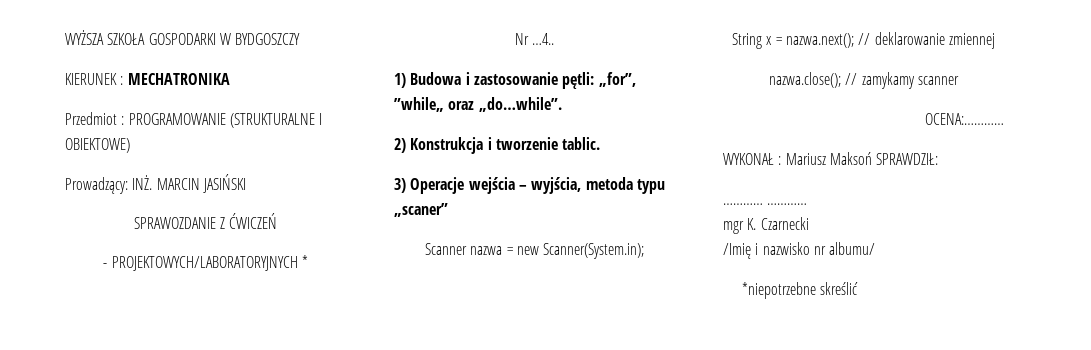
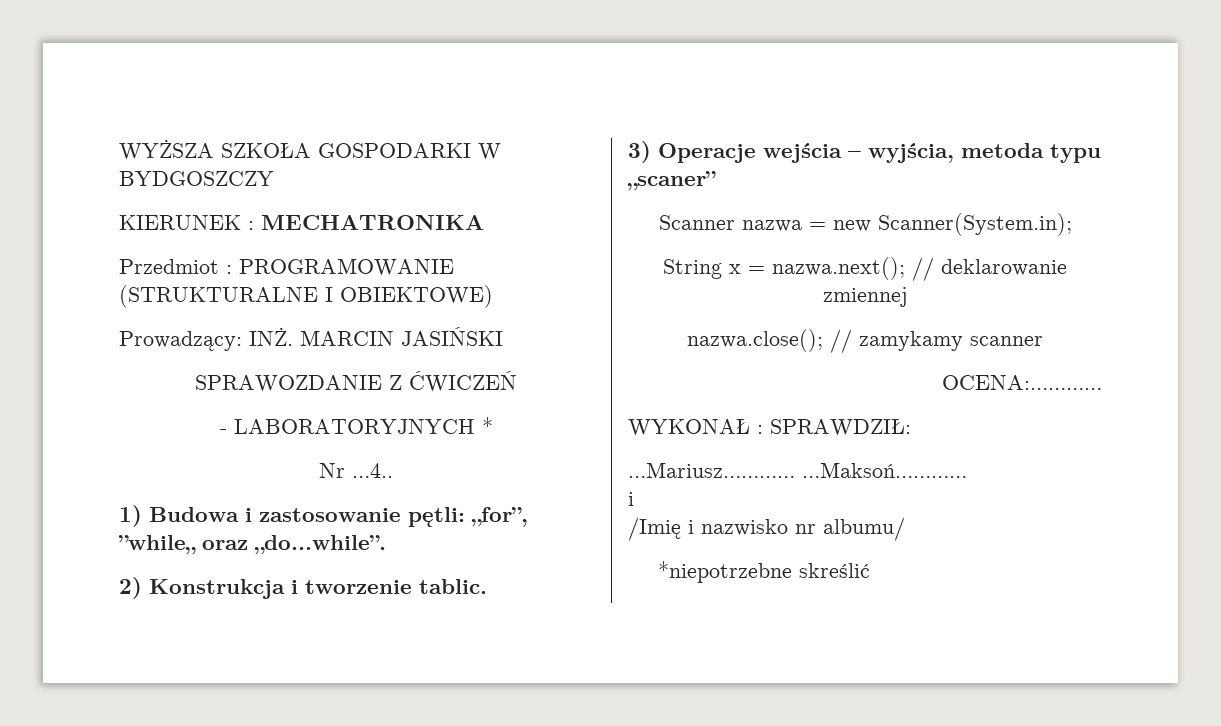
[111,256,298,271] PROJEKTOWYCH/LABORATORYJNYCH -> [233,419,475,434] LABORATORYJNYCH
[785,152,872,165] Mariusz Maksoń -> (763, 429) none
[723,203,808,205] [723,217,809,234] ………… ………… // mgr K. Czarnecki -> [628,462,967,478] [628,492,634,506] …Mariusz………… …Maksoń………… // i

